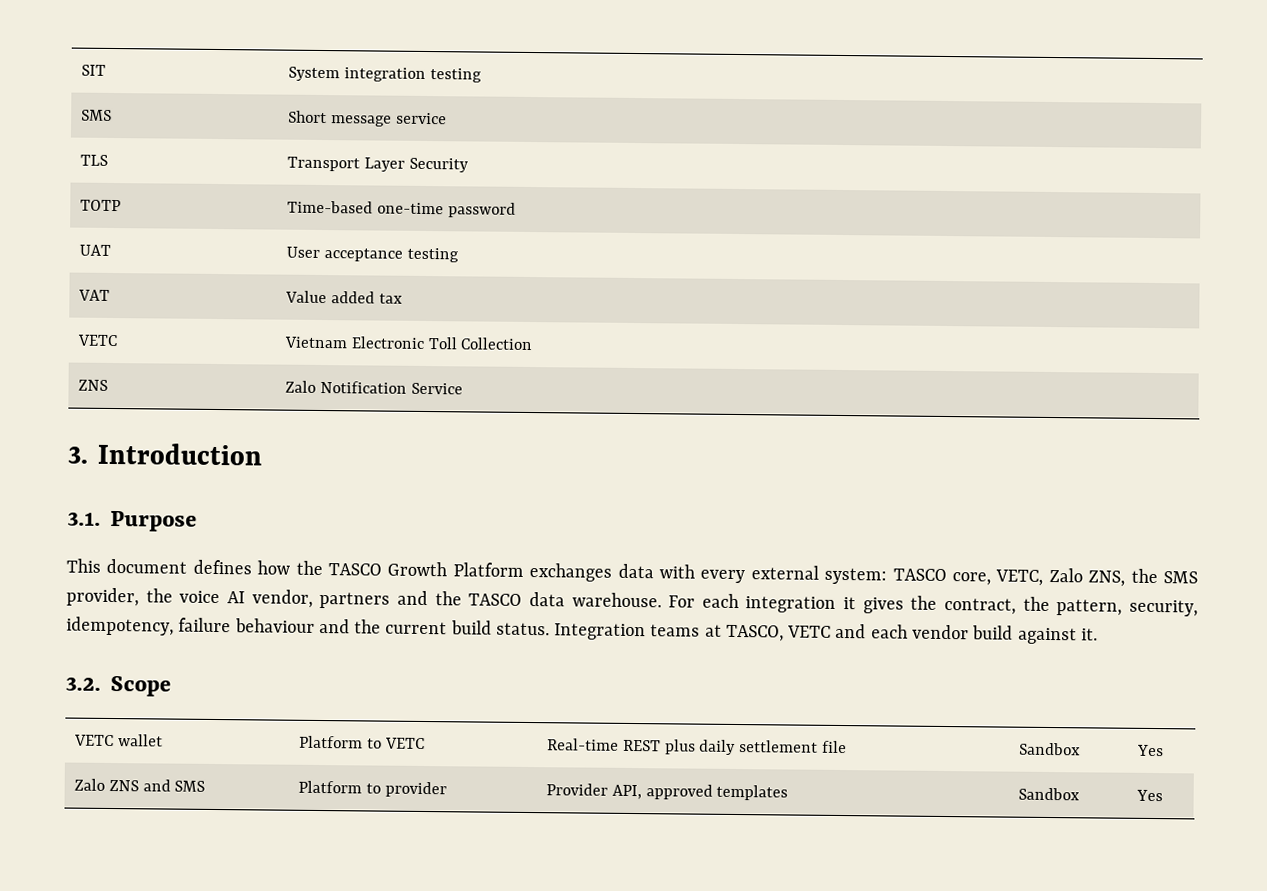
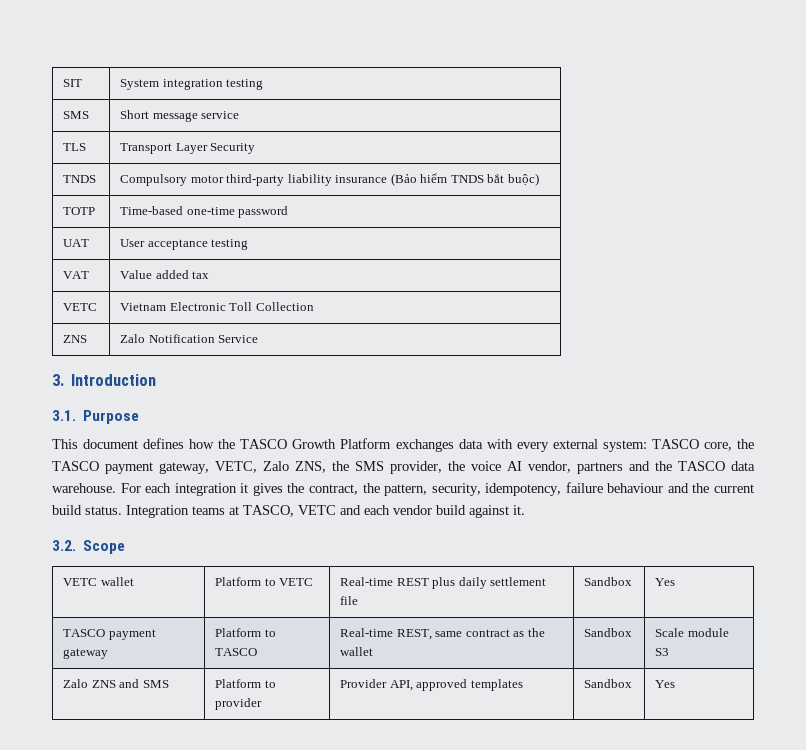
(469, 165) none -> [63,175,97,183] [120,173,539,186] // TNDS | Compulsory motor third-party liability insurance (Bảo hiểm TNDS bắt buộc)
(991, 579) none -> [737,439,754,449] [52,461,209,474] the TASCO payment gateway,
(1165, 750) none -> [63,629,156,640] [63,648,109,659] [215,628,276,637] [215,648,258,656] [340,628,545,640] [340,647,374,656] [584,628,633,637] [655,628,729,637] [655,648,670,656] // TASCO payment gateway | Platform to TASCO | Real-time REST, same contract as the wallet | Sandbox | Scale module S3

